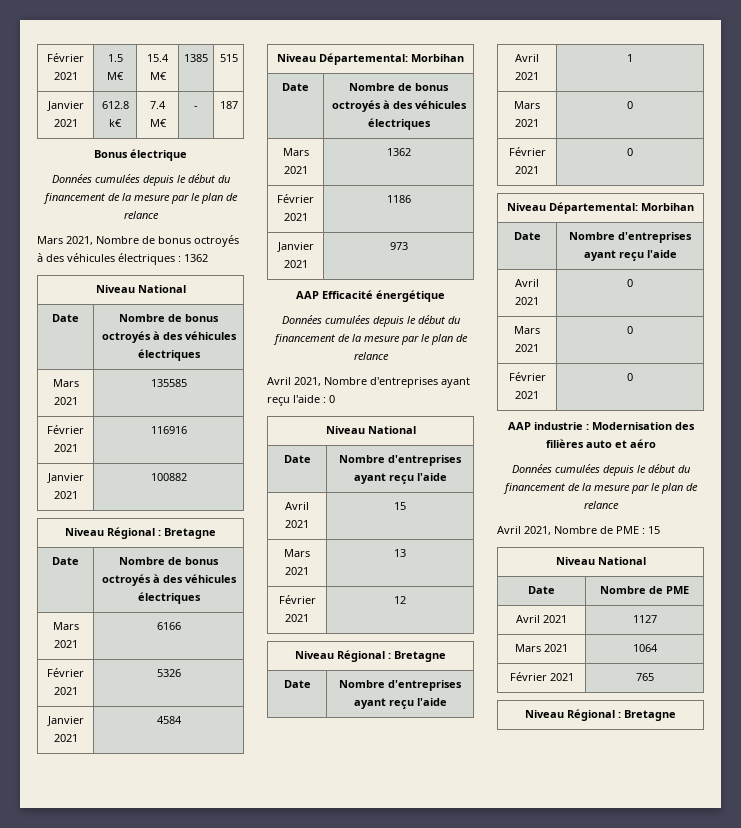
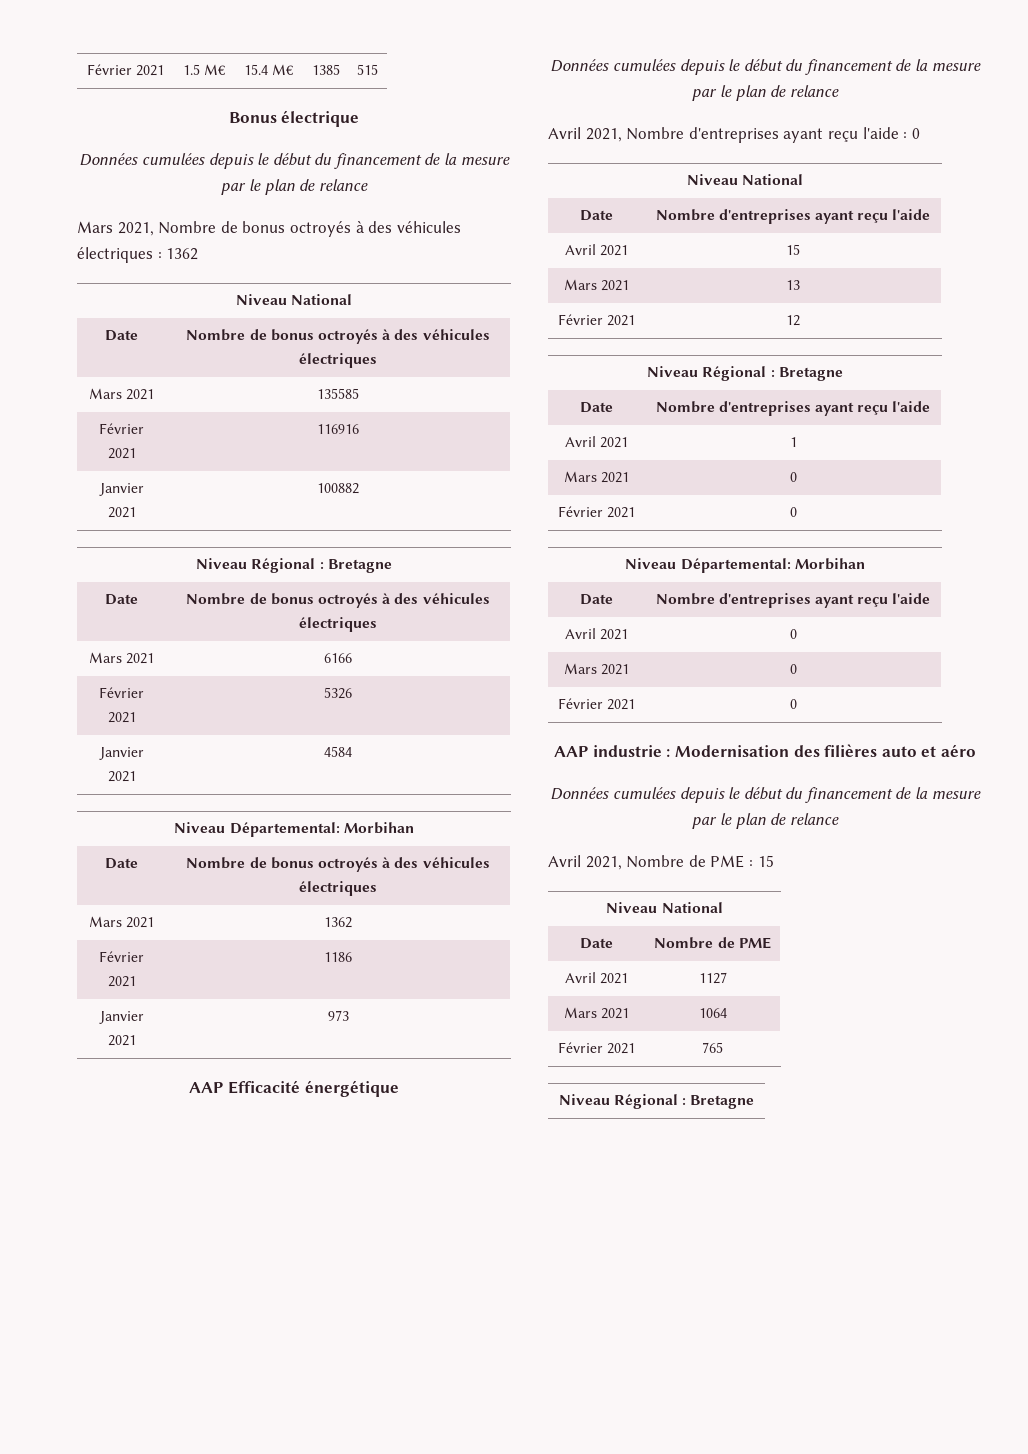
[46,101,84,111] [53,119,78,127] [101,101,129,109] [109,119,122,127] [150,101,166,109] [149,119,167,127] [194,106,198,109] [219,101,238,109] // Janvier 2021 | 612.8 k€ | 7.4 M€ | - | 187 -> (378, 69) none

